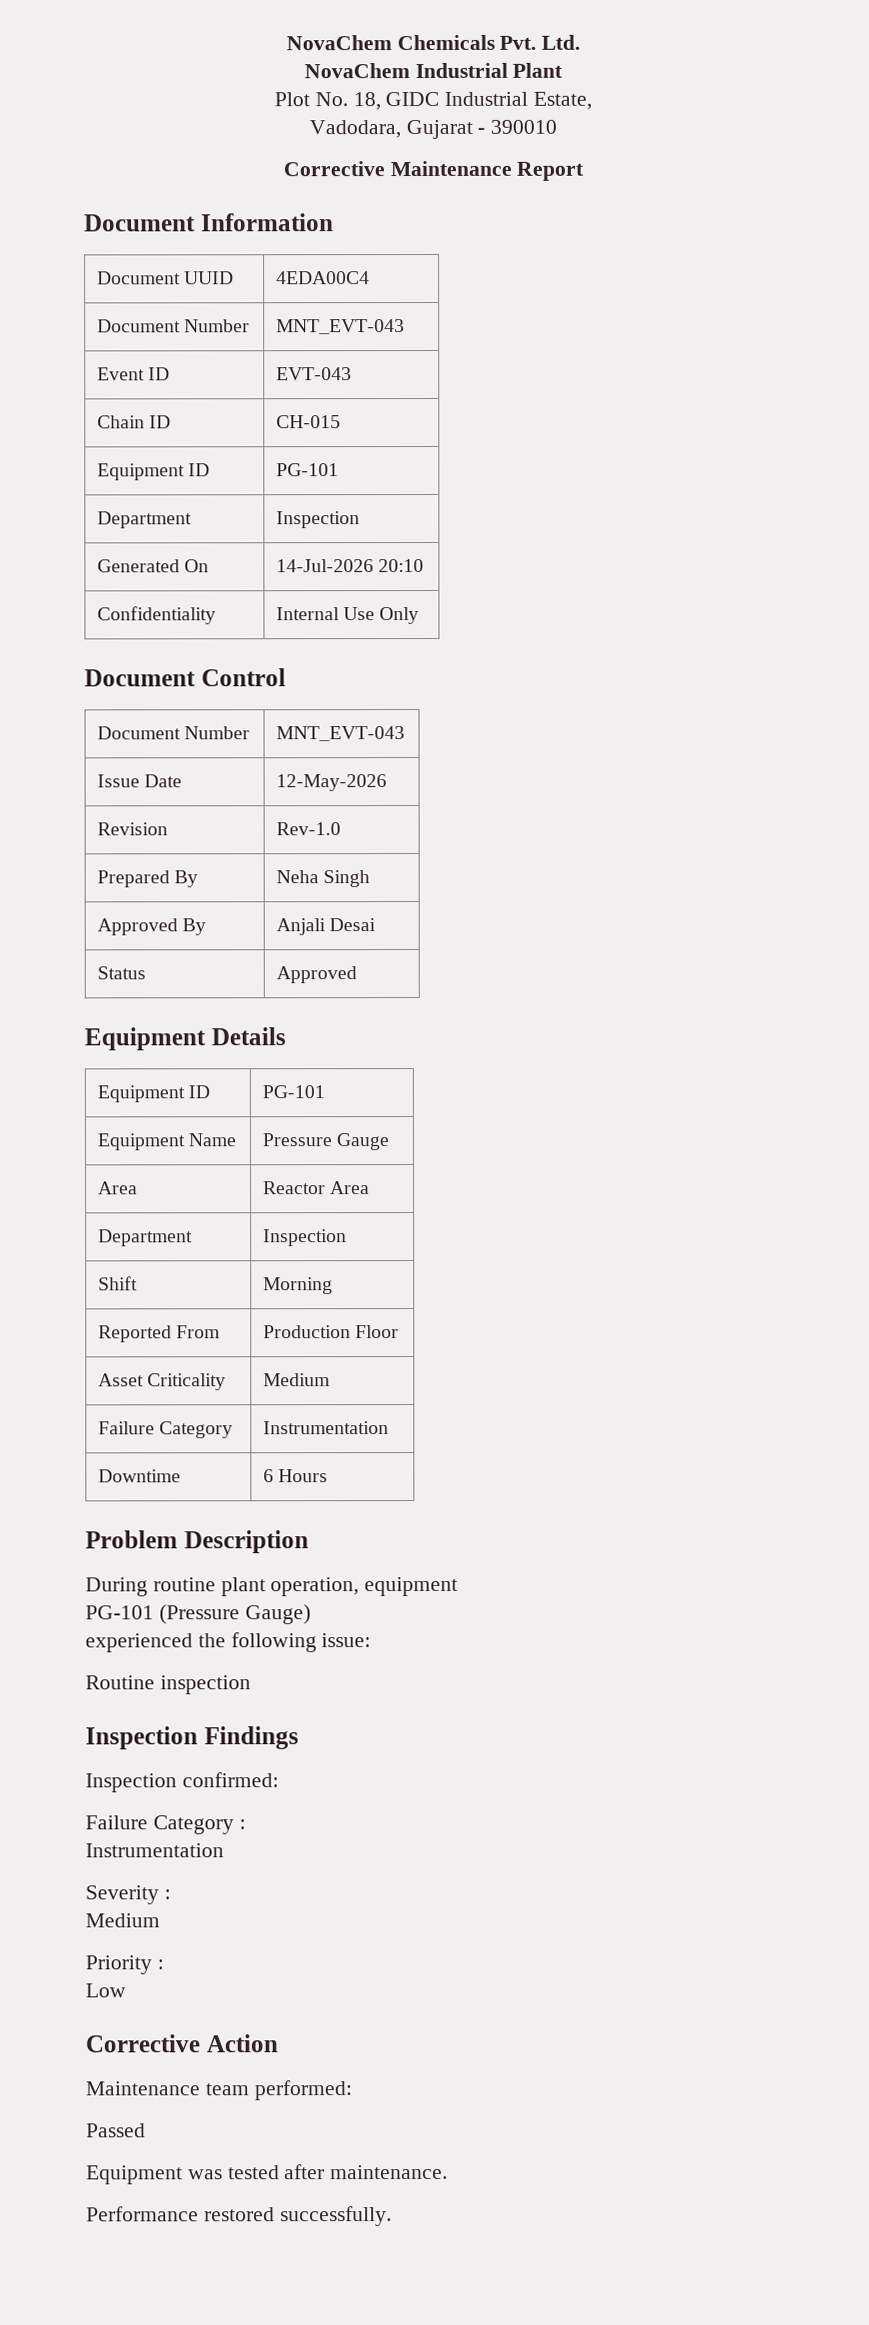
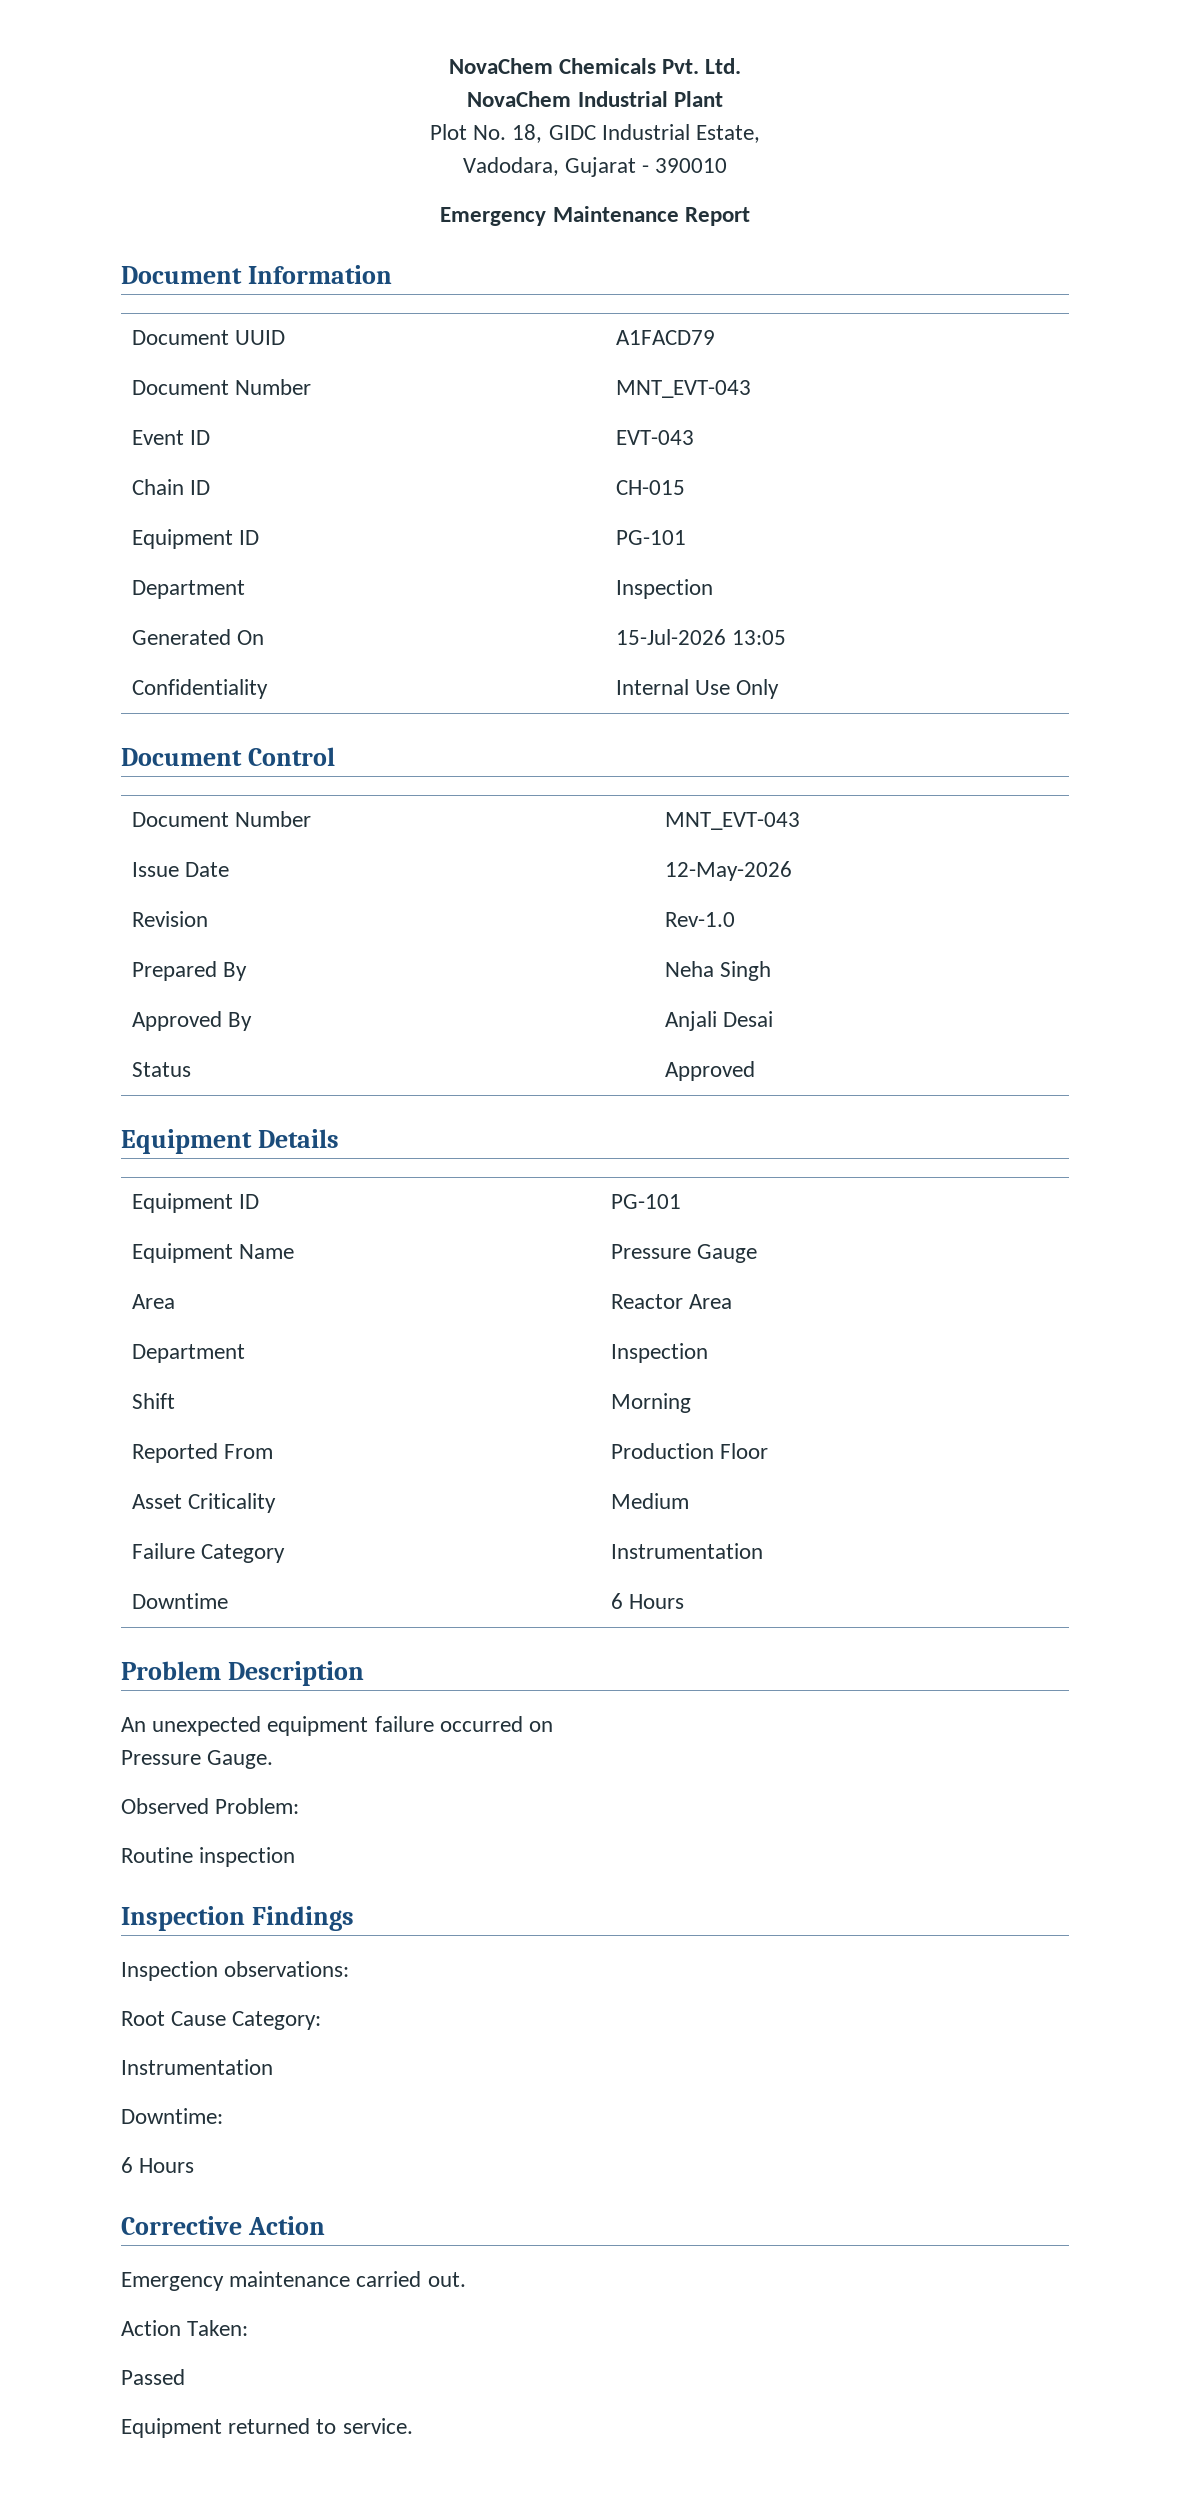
[282,161,385,177] Corrective -> [440,207,547,226] Emergency
[275,271,370,285] 4EDA00C4 -> [615,330,715,345] A1FACD79
[275,559,424,573] 14-Jul-2026 20:10 -> [615,629,786,645] 15-Jul-2026 13:05
[85,1576,459,1597] [85,1604,311,1625] [85,1632,372,1653] During routine plant operation, equipment // PG-101 (Pressure Gauge) // experienced the following issue: -> [121,1716,554,1736] [121,1750,274,1769] [121,1798,300,1814] An unexpected equipment failure occurred on // Pressure Gauge. // Observed Problem:
[181,1772,279,1788] [85,1815,246,1835] [85,1843,224,1858] [85,1885,171,1905] [85,1913,160,1928] [85,1955,164,1975] [85,1983,126,1998] [85,2034,278,2053] [85,2080,352,2101] [86,2123,146,2138] [86,2164,449,2185] [86,2206,392,2227] confirmed: // Failure Category : // Instrumentation // Severity : // Medium // Priority : // Low // Corrective Action // Maintenance team performed: // Passed // Equipment was tested after maintenance. // Performance restored successfully. -> [224,1961,350,1977] [121,2011,322,2030] [121,2059,273,2075] [121,2108,223,2124] [121,2157,195,2173] [121,2216,325,2235] [121,2271,466,2291] [121,2320,249,2336] [121,2369,185,2385] [121,2418,413,2438] observations: // Root Cause Category: // Instrumentation // Downtime: // 6 Hours // Corrective Action // Emergency maintenance carried out. // Action Taken: // Passed // Equipment returned to service.

